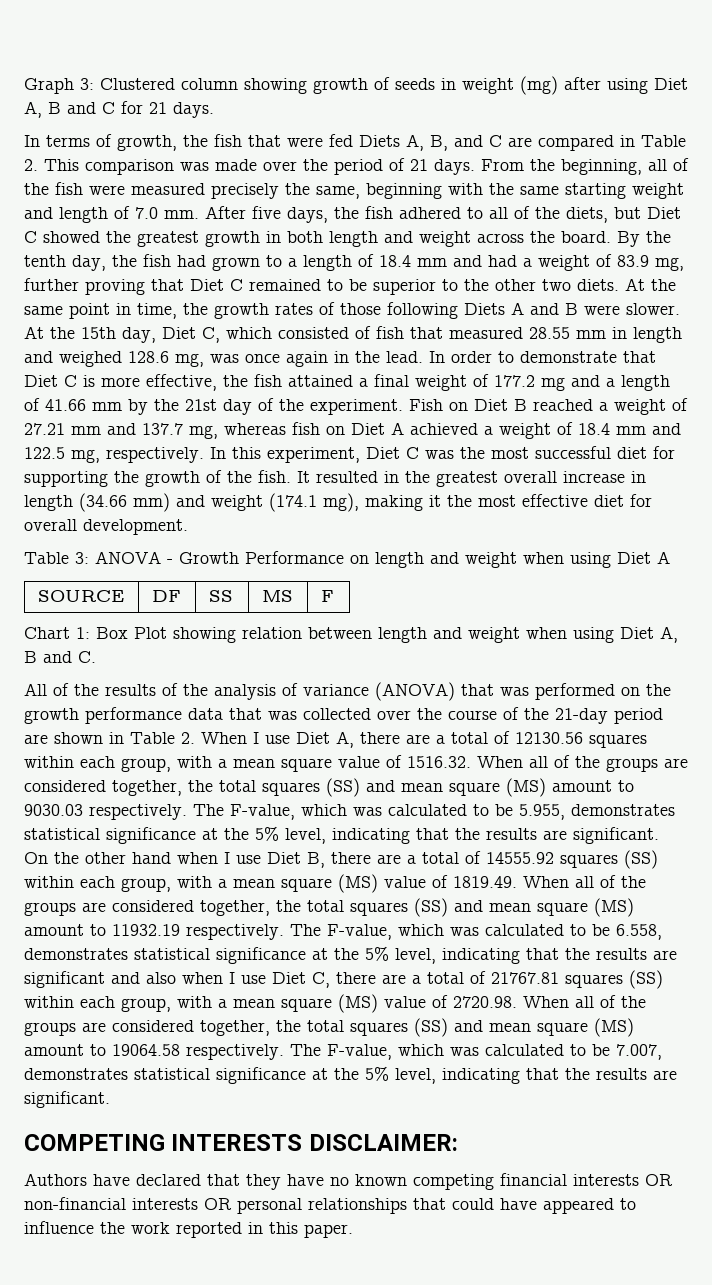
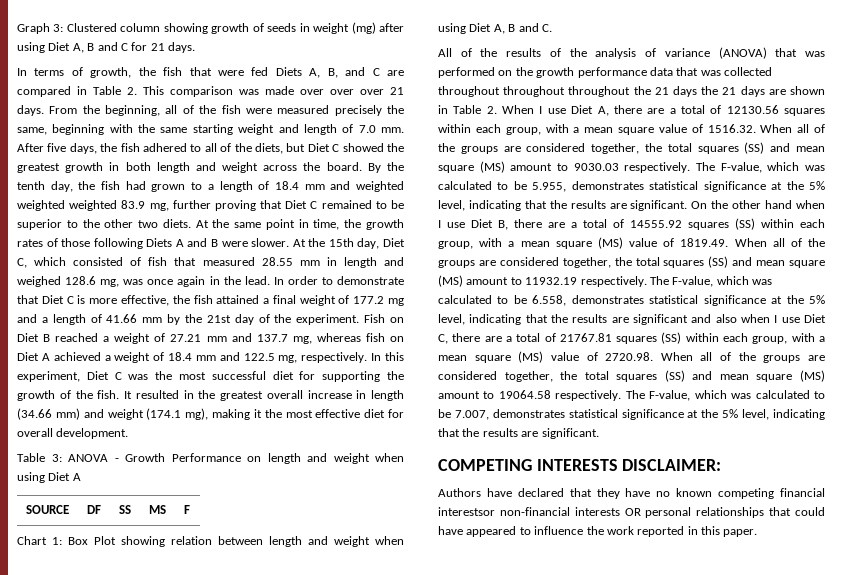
[303,158,405,175] the period of -> [330,89,384,95] over over
[488,254,612,271] had a weight of -> [355,181,404,192] [17,200,118,211] weighted weighted weighted
[377,707,663,724] over the course of the 21-day period -> [438,86,765,97] throughout throughout throughout the 21 days the 21 days
[573,1174,673,1186] interests OR -> [438,507,495,516] interestsor

